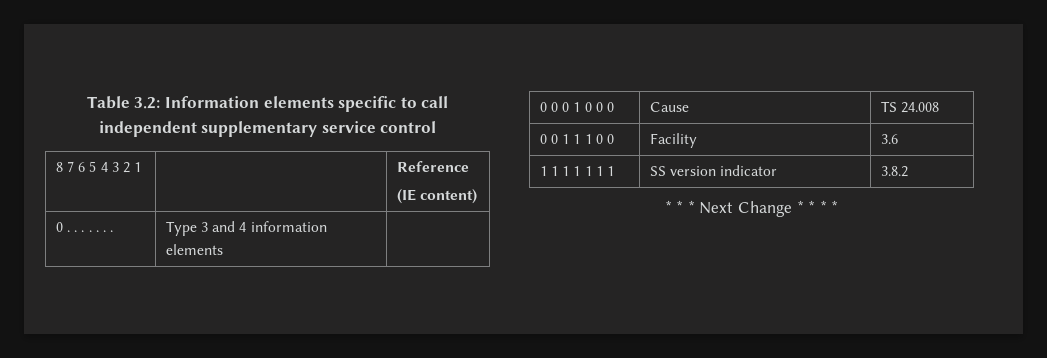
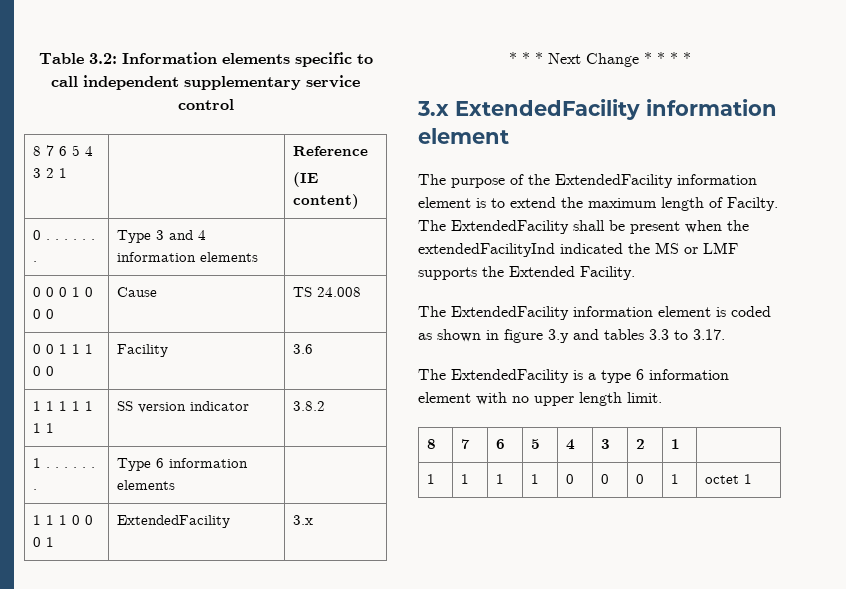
(908, 171) none -> [32,458,95,468] [32,489,37,490] [116,458,248,471] [116,480,175,490] [32,515,93,525] [32,537,54,547] [116,515,230,528] [292,515,313,525] // 1 . . . . . . . | Type 6 information elements | // 1 1 1 0 0 0 1 | ExtendedFacility | 3.x
(839, 206) none -> [417,99,777,120] [418,128,509,144] [418,174,757,188] [418,197,778,211] [418,220,749,234] [418,242,738,257] [418,266,635,280] [418,306,771,320] [418,329,725,343] [418,369,729,383] [418,392,662,406] [426,439,436,449] [460,439,470,449] [495,439,505,449] [530,439,540,449] [565,439,575,450] [600,439,610,449] [635,439,645,449] [670,439,680,449] [426,474,435,484] [460,474,469,484] [495,474,504,484] [530,474,539,484] [565,474,574,484] [600,474,609,484] [635,474,644,484] [670,474,679,484] [704,474,752,484] // 3.x ExtendedFacility information element // The purpose of the ExtendedFacility information element is to extend the maximum length of Facilty. The ExtendedFacility shall be present when the extendedFacilityInd indicated the MS or LMF supports the Extended Facility. // The ExtendedFacility information element is coded as shown in figure 3.y and tables 3.3 to 3.17. // The ExtendedFacility is a type 6 information element with no upper length limit. // 8 | 7 | 6 | 5 | 4 | 3 | 2 | 1 | // 1 | 1 | 1 | 1 | 0 | 0 | 0 | 1 | octet 1

